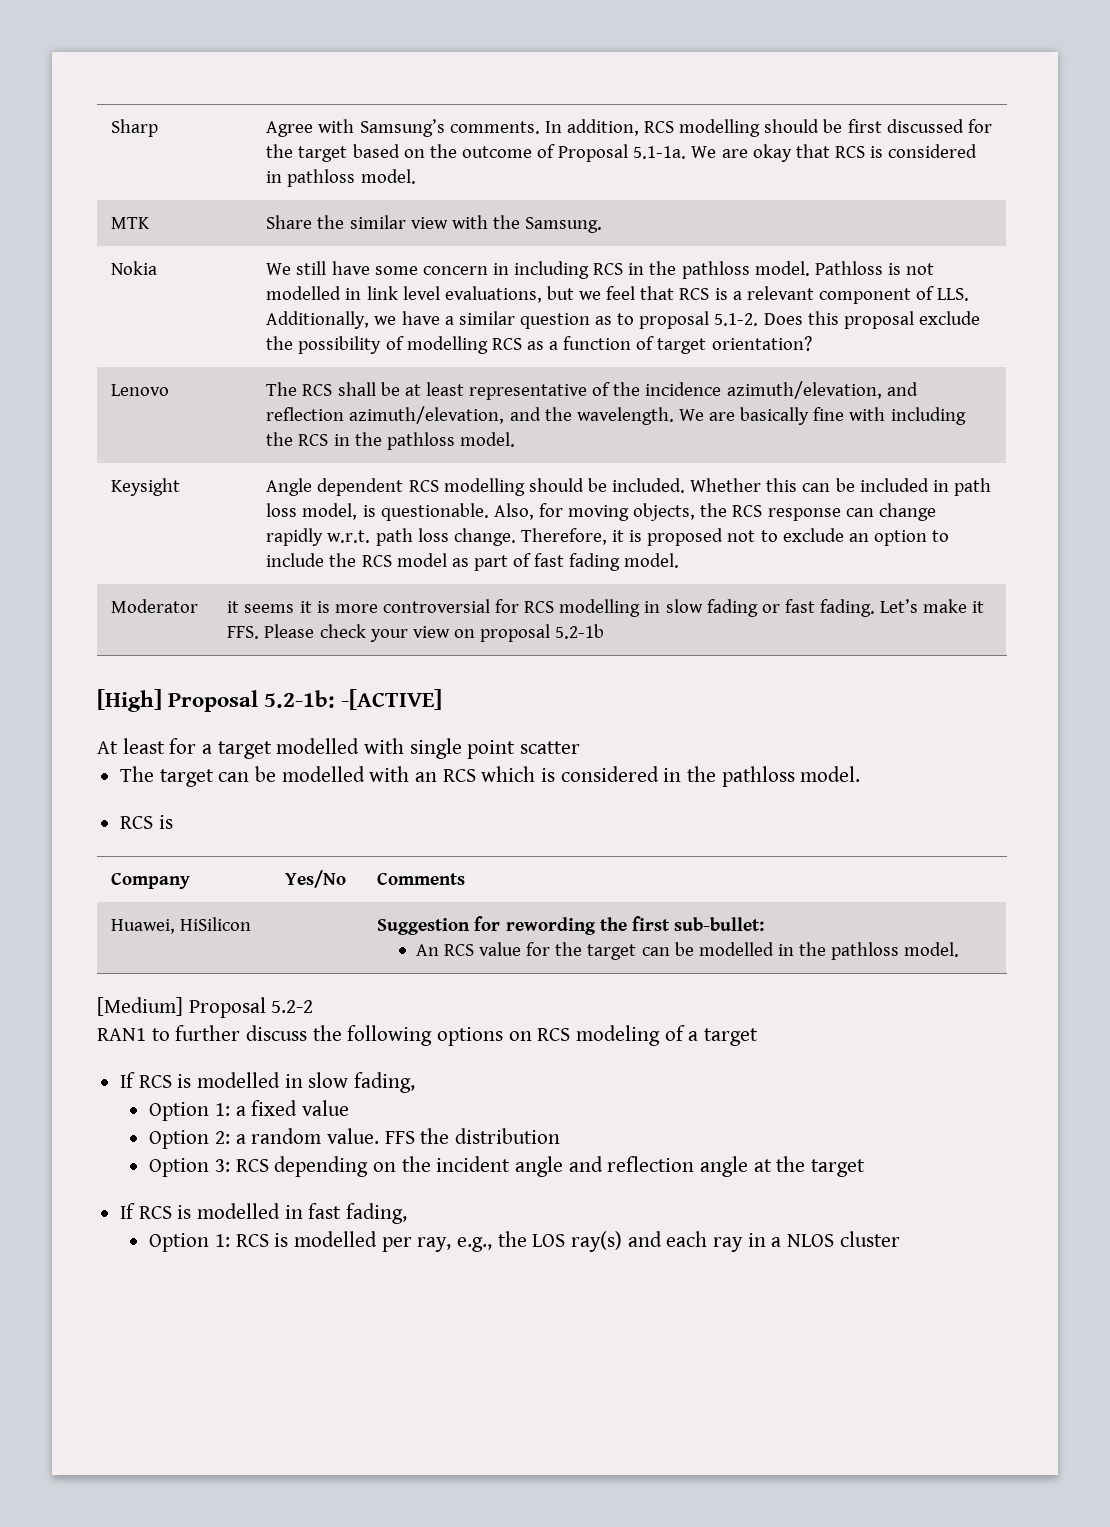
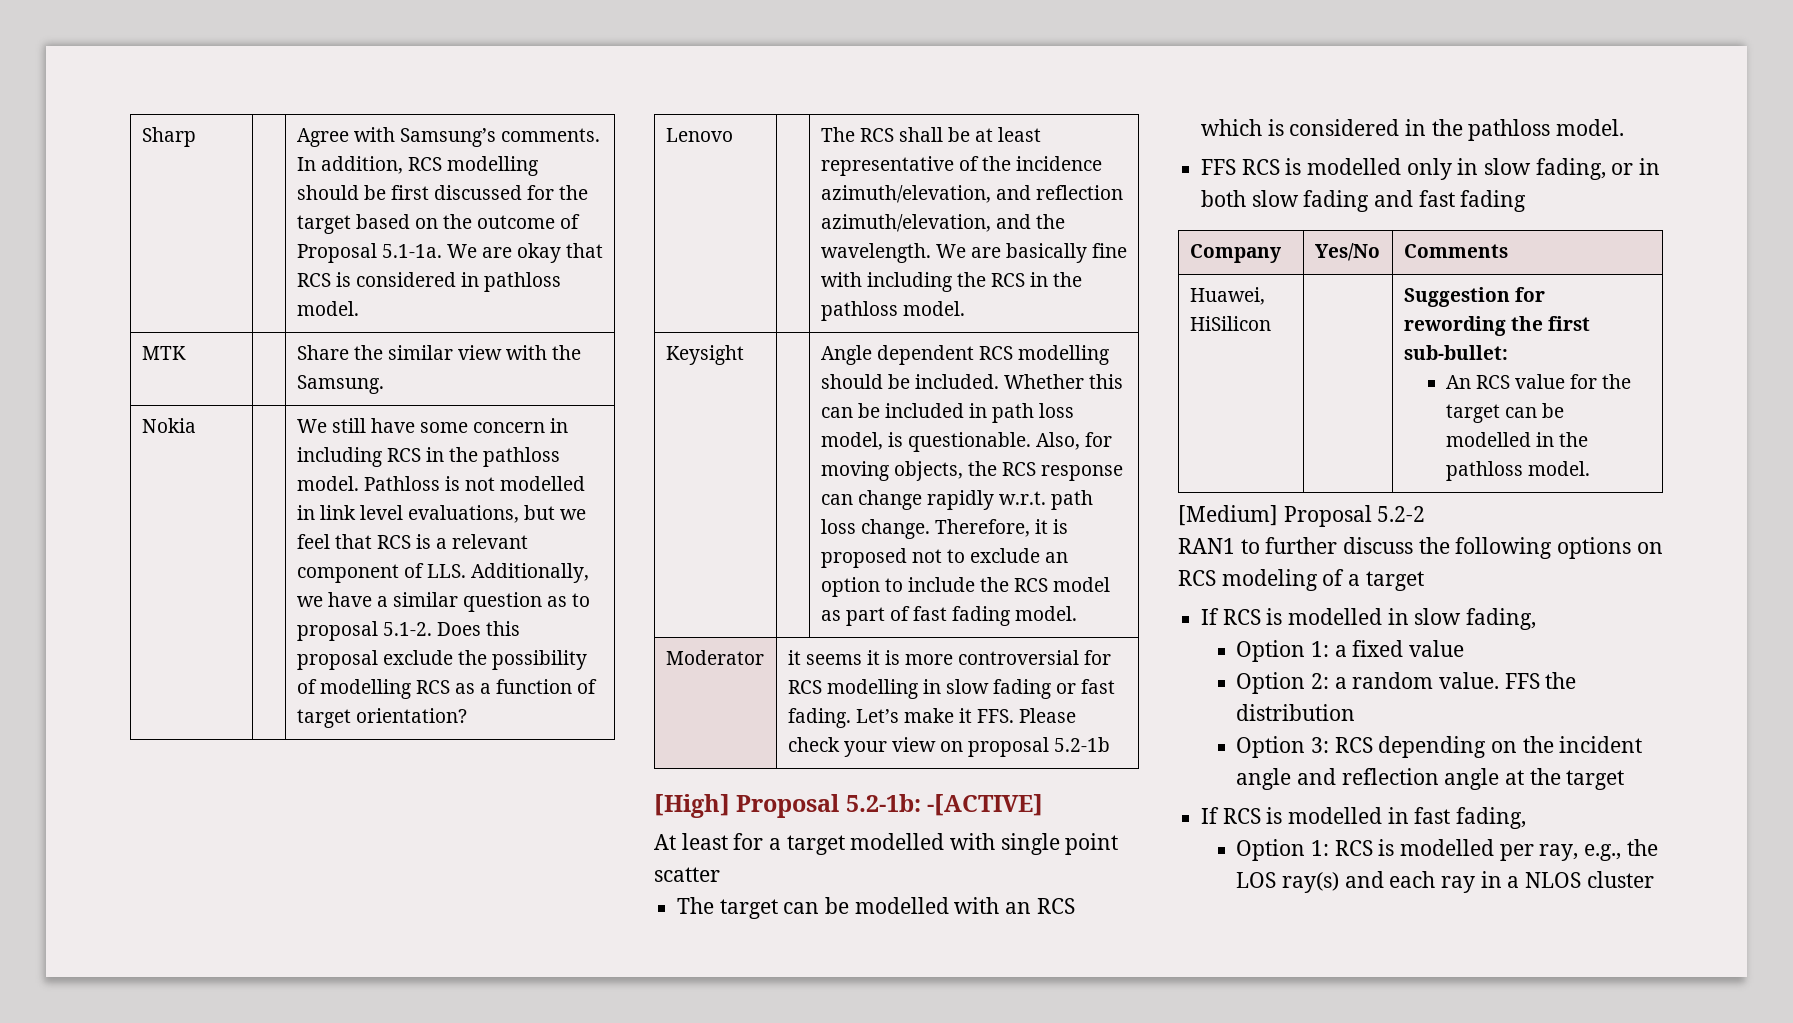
[120,815,173,829] RCS is -> [1201,158,1661,180] [1201,190,1527,212] FFS RCS is modelled only in slow fading, or in both slow fading and fast fading

